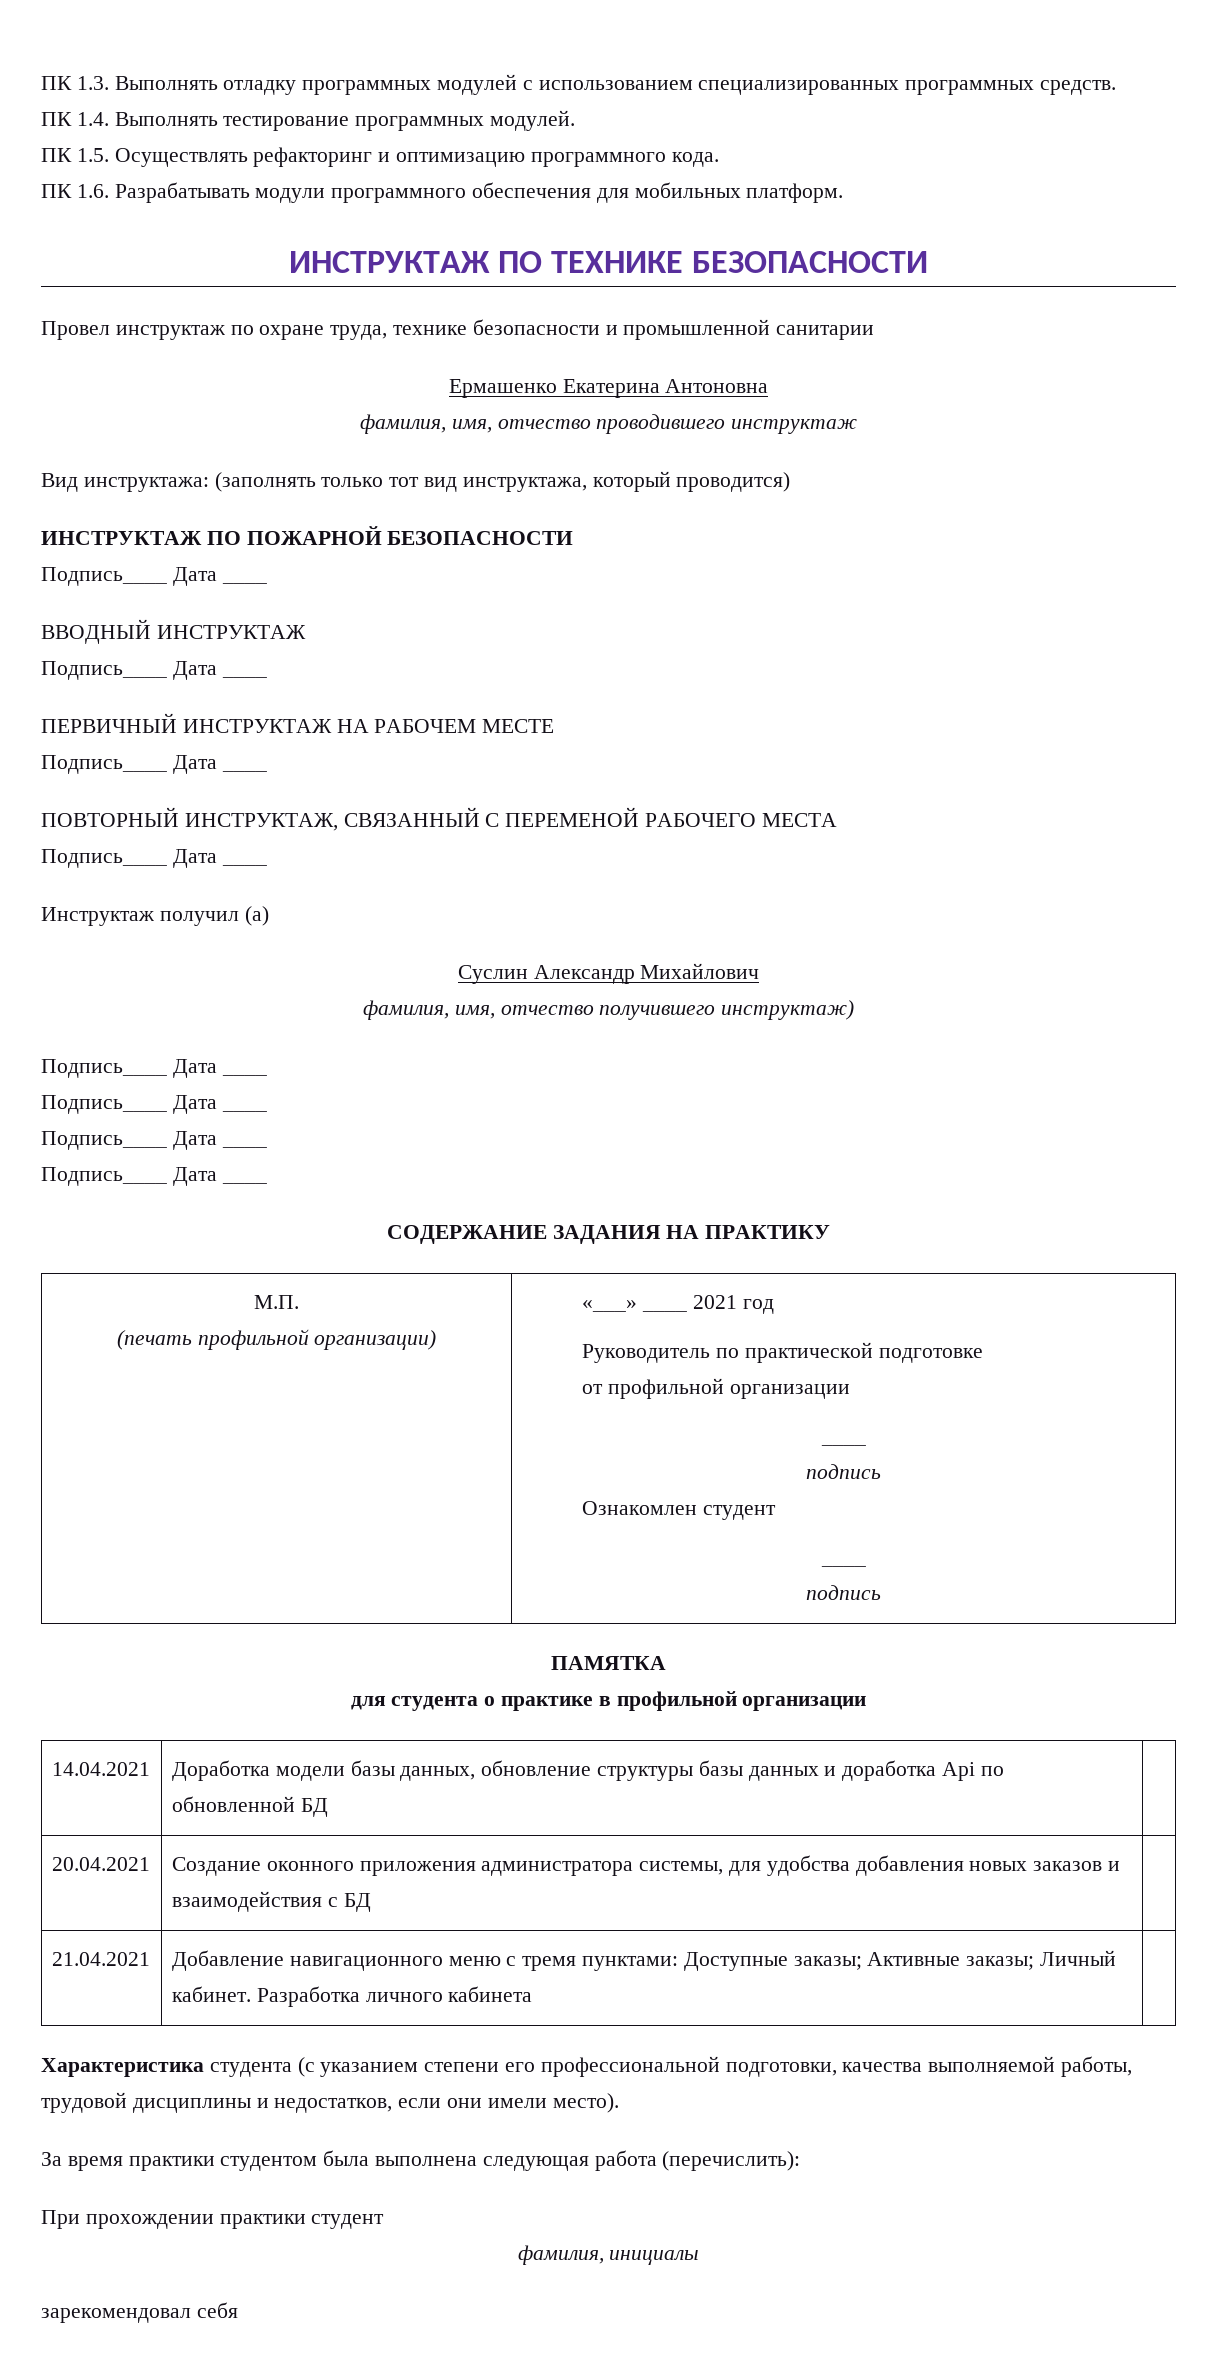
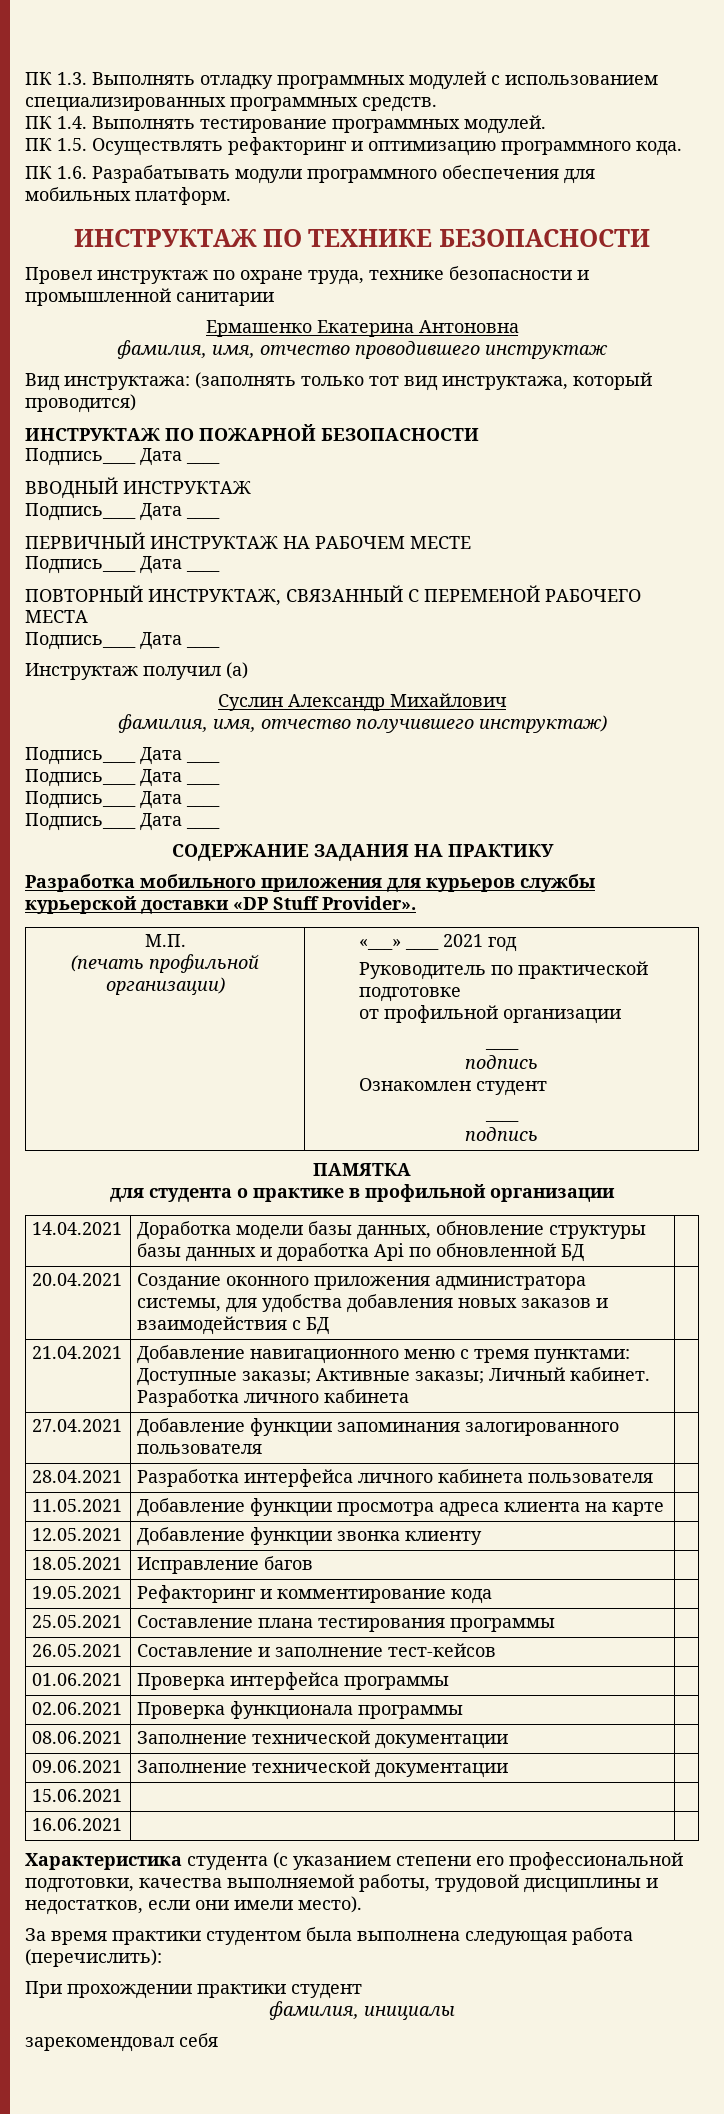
(831, 1232) none -> [25,874,595,892] [25,896,416,914] // Разработка мобильного приложения для курьеров службы курьерской доставки «DP Stuff Provider».
(533, 1994) none -> [32,1419,123,1432] [137,1418,620,1437] [137,1444,263,1454] [32,1470,123,1483] [137,1469,654,1487] [32,1499,123,1512] [137,1498,665,1517] [32,1528,123,1541] [137,1527,483,1546] [32,1557,123,1570] [137,1556,314,1574] [32,1586,123,1599] [137,1585,493,1604] [32,1615,123,1628] [137,1615,556,1632] [32,1644,123,1657] [137,1643,497,1657] [32,1673,123,1686] [137,1672,450,1690] [32,1702,123,1715] [137,1701,464,1720] [32,1731,123,1744] [137,1730,509,1749] [32,1760,123,1773] [137,1759,509,1778] [32,1789,123,1802] [32,1818,123,1831] // 27.04.2021 | Добавление функции запоминания залогированного пользователя | // 28.04.2021 | Разработка интерфейса личного кабинета пользователя | // 11.05.2021 | Добавление функции просмотра адреса клиента на карте | // 12.05.2021 | Добавление функции звонка клиенту | // 18.05.2021 | Исправление багов | // 19.05.2021 | Рефакторинг и комментирование кода | // 25.05.2021 | Составление плана тестирования программы | // 26.05.2021 | Составление и заполнение тест-кейсов | // 01.06.2021 | Проверка интерфейса программы | // 02.06.2021 | Проверка функционала программы | // 08.06.2021 | Заполнение технической документации | // 09.06.2021 | Заполнение технической документации | // 15.06.2021 | | // 16.06.2021 | |

